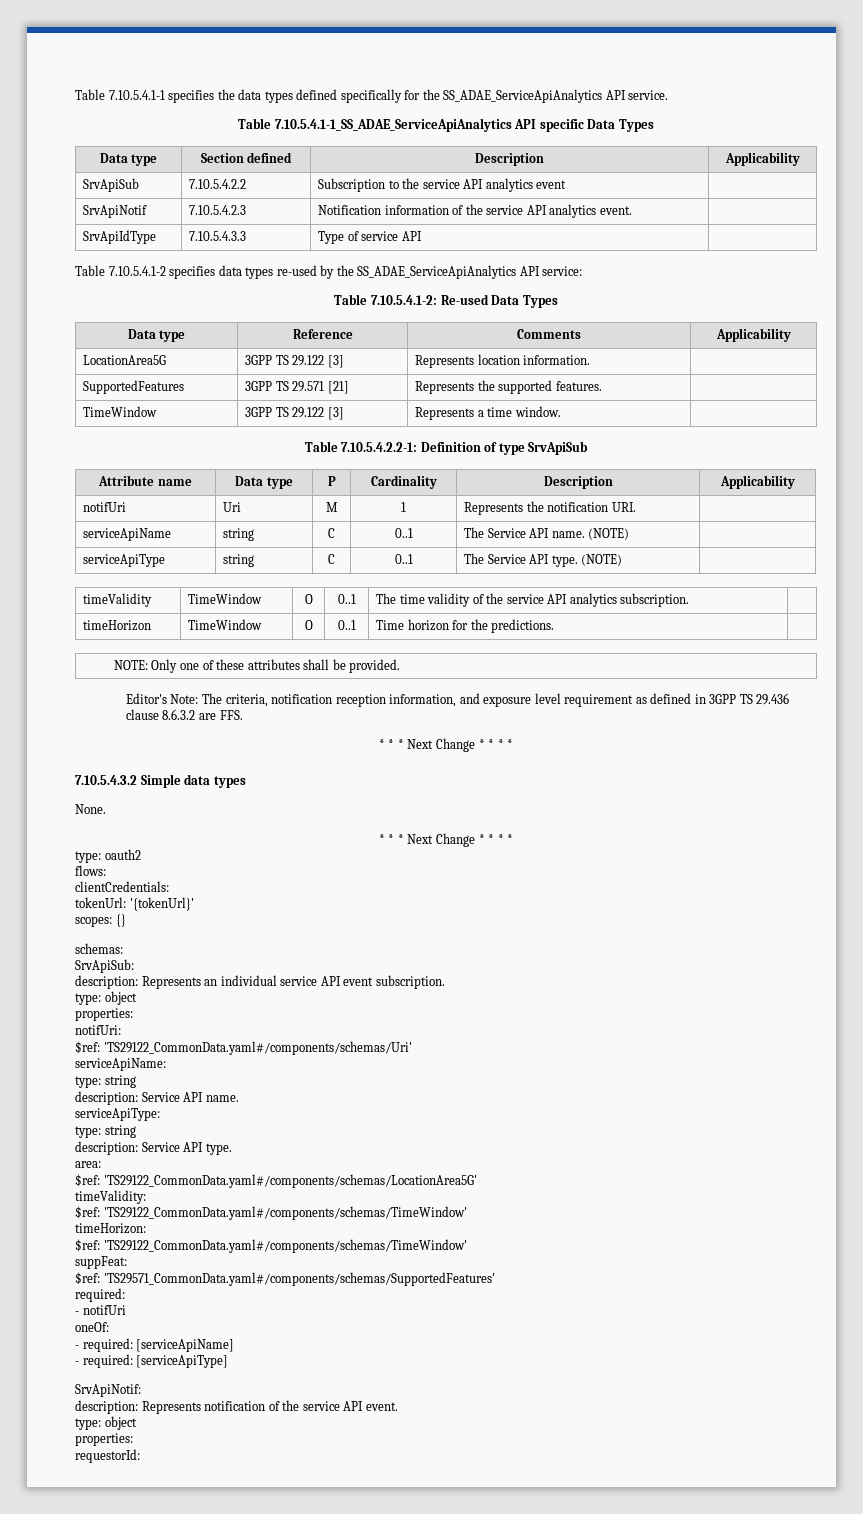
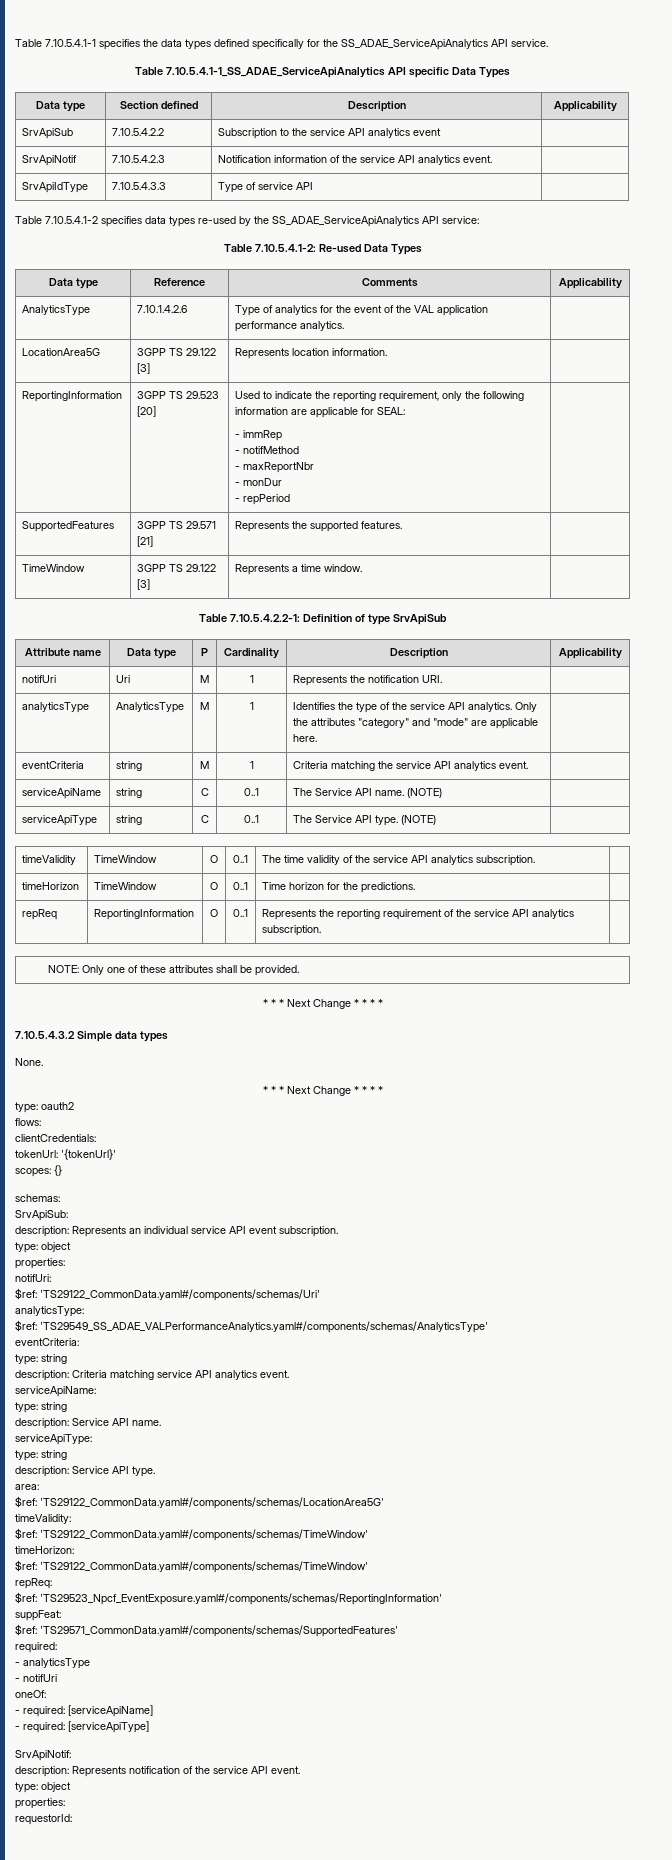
(791, 335) none -> [22,305,91,316] [137,305,188,313] [235,305,489,316] [235,321,345,332] // AnalyticsType | 7.10.1.4.2.6 | Type of analytics for the event of the VAL application performance analytics. |
(591, 360) none -> [22,391,123,402] [137,391,220,399] [137,406,157,417] [235,391,525,402] [235,407,406,418] [235,430,283,441] [235,446,300,454] [235,462,315,473] [235,478,283,486] [235,494,291,505] // ReportingInformation | 3GPP TS 29.523 [20] | Used to indicate the reporting requirement, only the following information are applicable for SEAL: // - immRep // - notifMethod // - maxReportNbr // - monDur // - repPeriod |
(636, 507) none -> [22,702,90,713] [116,702,185,713] [200,702,209,710] [249,702,254,710] [293,702,538,713] [293,718,539,729] [293,734,318,742] [22,761,85,769] [116,761,143,771] [200,761,209,769] [249,761,254,769] [293,761,529,771] // analyticsType | AnalyticsType | M | 1 | Identifies the type of the service API analytics. Only the attributes "category" and "mode" are applicable here. | // eventCriteria | string | M | 1 | Criteria matching the service API analytics event. |
(555, 626) none -> [22,909,58,920] [94,909,195,920] [210,909,218,917] [233,909,248,917] [262,909,575,920] [262,925,322,936] // repReq | ReportingInformation | O | 0..1 | Represents the reporting requirement of the service API analytics subscription. |
[125,693,790,707] [125,709,243,720] // Editor's Note: The criteria, notification reception information, and exposure level requirement as defined in 3GPP TS 29.436 clause 8.6.3.2 are FFS. -> (299, 970) none
(412, 1048) none -> [15,1306,84,1317] [15,1320,488,1333] [15,1338,79,1346] [15,1354,67,1365] [15,1370,289,1381] // analyticsType: // $ref: 'TS29549_SS_ADAE_VALPerformanceAnalytics.yaml#/components/schemas/AnalyticsType' // eventCriteria: // type: string // description: Criteria matching service API analytics event.
(467, 1246) none -> [15,1578,52,1589] [15,1592,442,1605] // repReq: // $ref: 'TS29523_Npcf_EventExposure.yaml#/components/schemas/ReportingInformation'
(125, 1295) none -> [15,1658,90,1669] // - analyticsType

